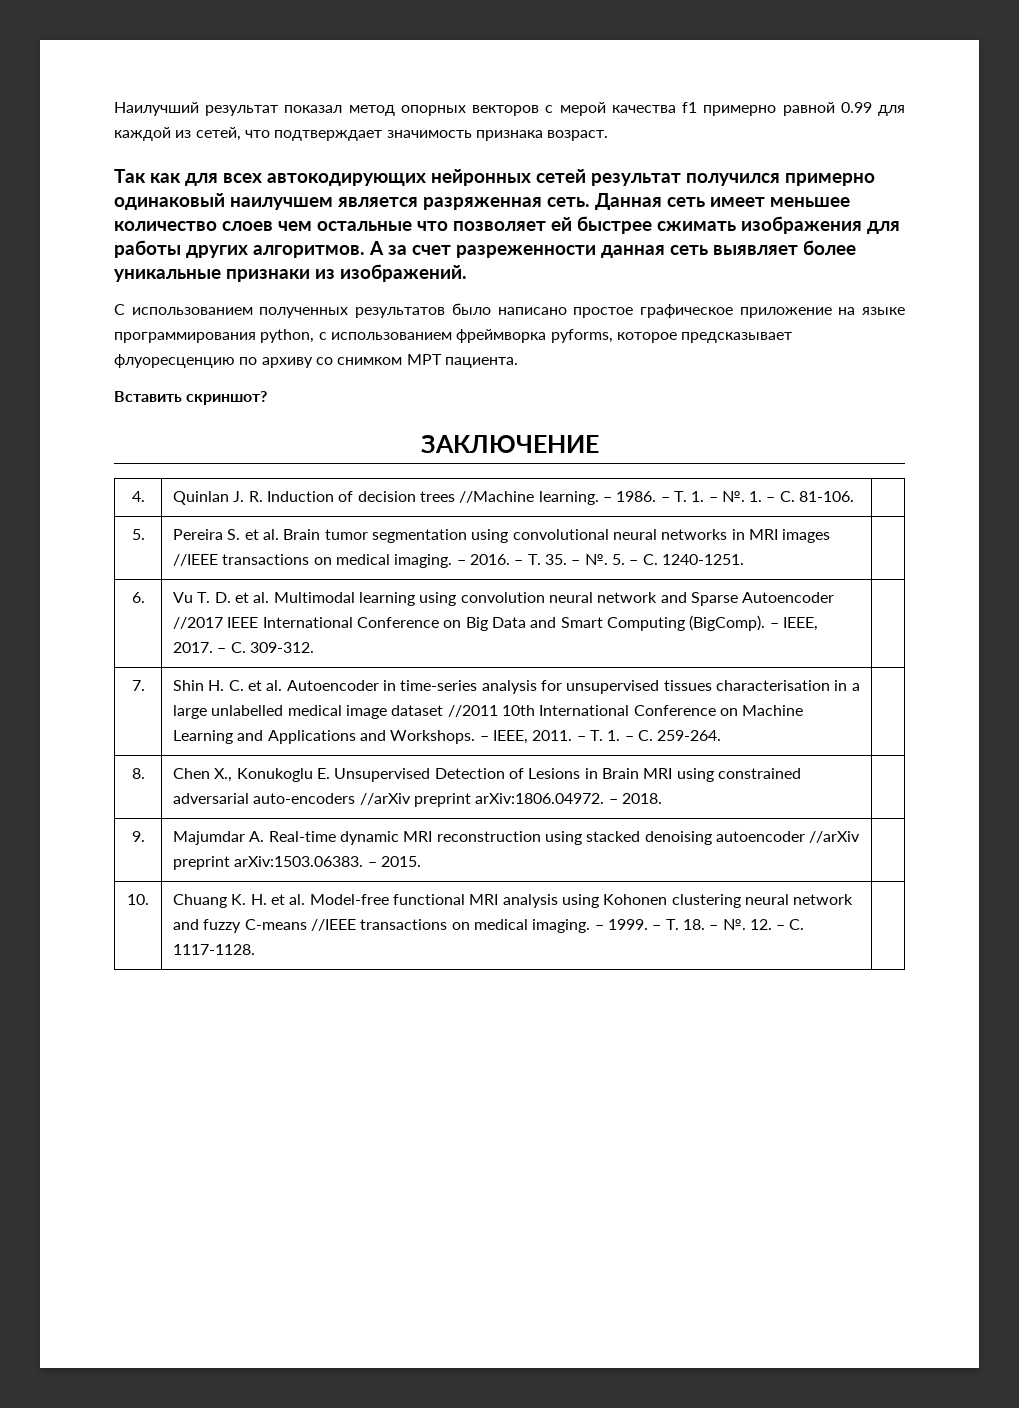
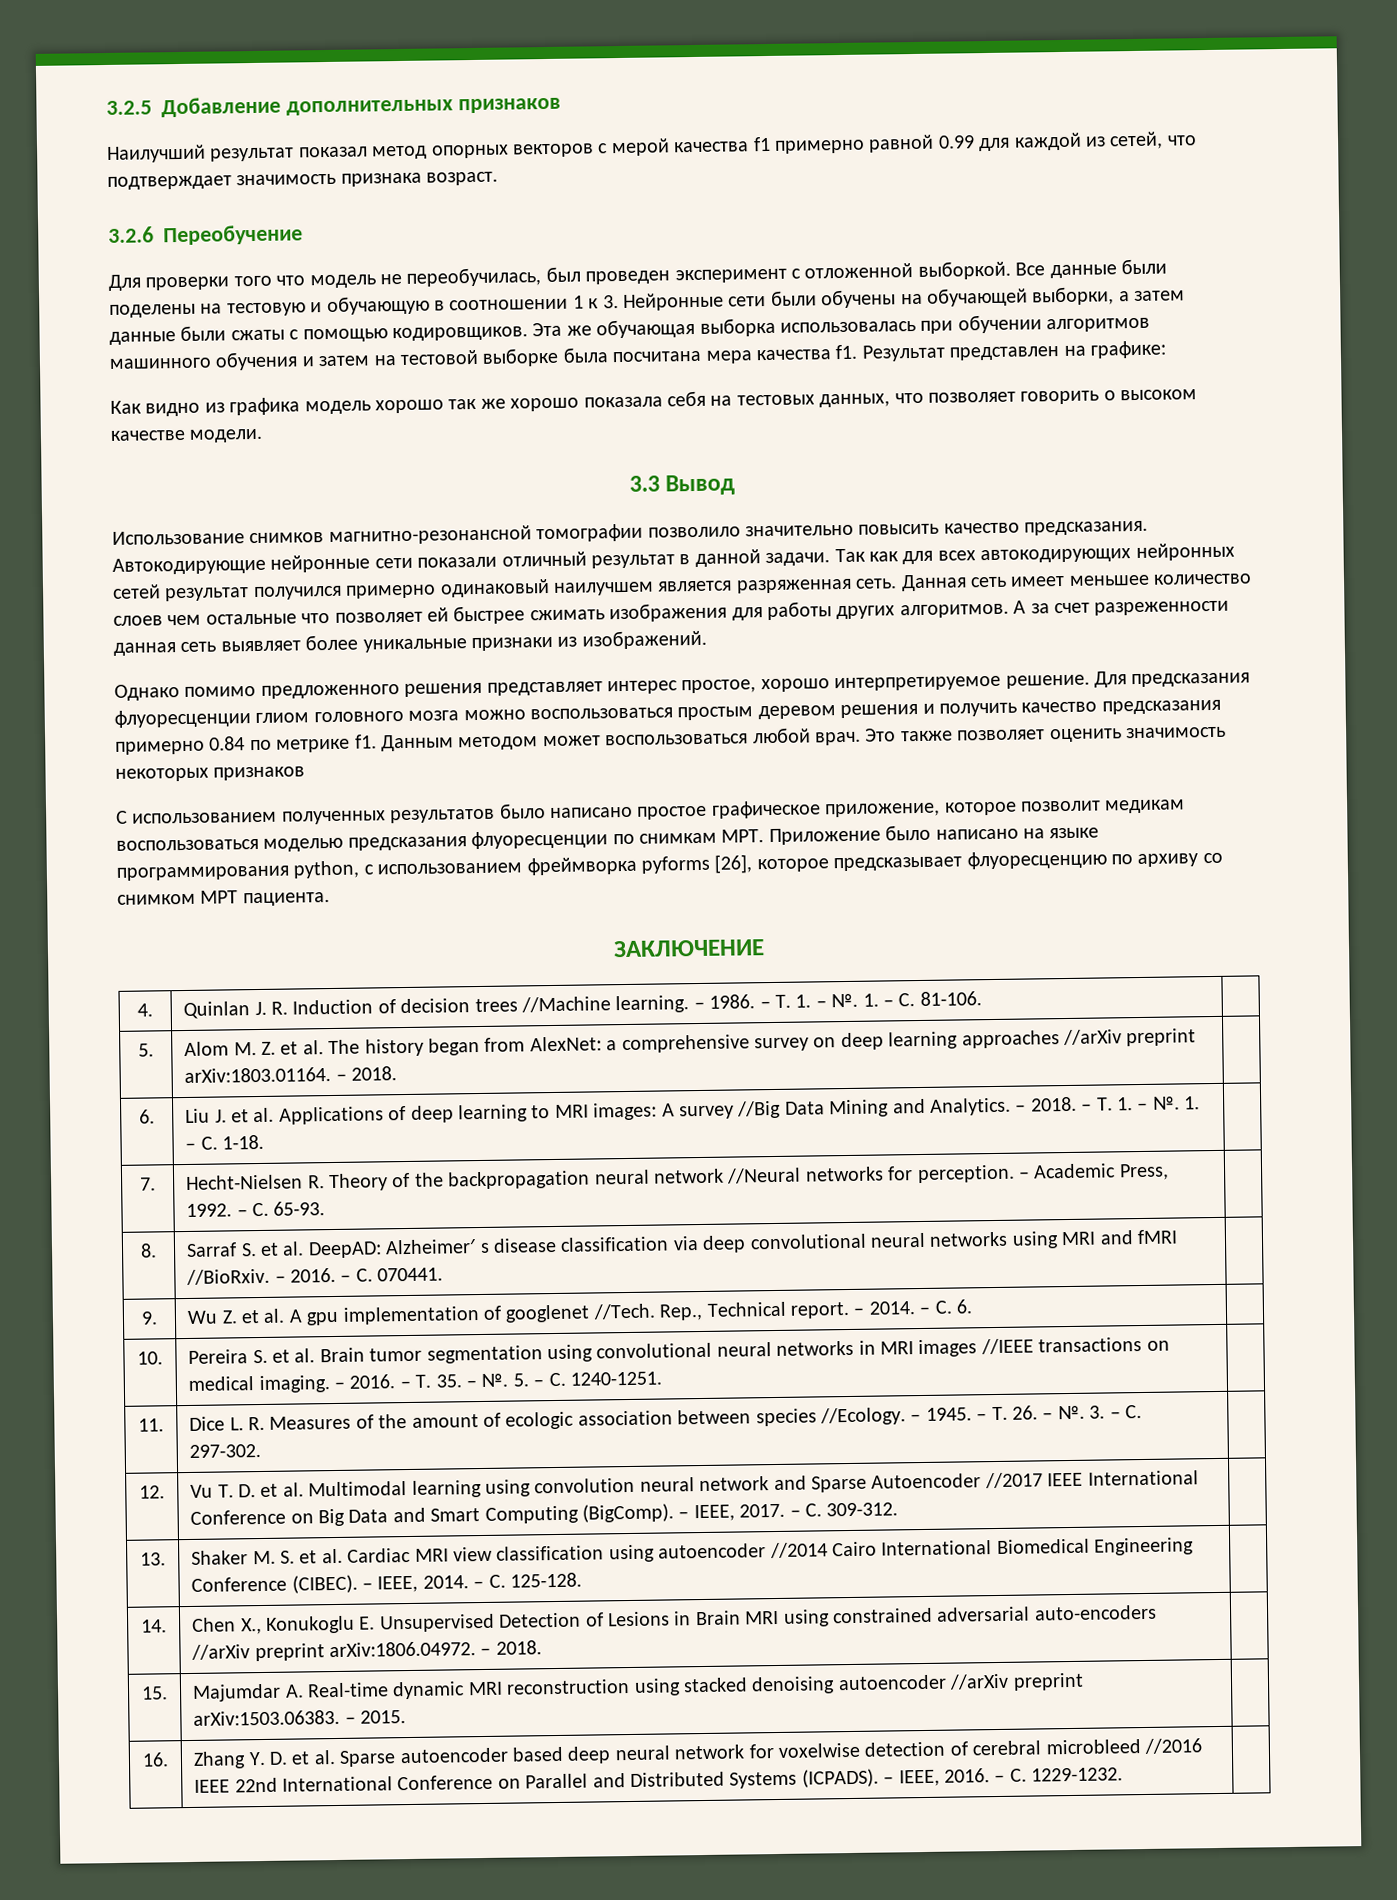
(114, 109) none -> [106,96,561,118] 3.2.5 Добавление дополнительных признаков //
(609, 135) none -> [108,224,303,246] [108,258,1167,291] [109,286,1186,318] [109,314,1151,345] [109,340,1166,371] [110,389,1198,417] [110,428,264,443] [628,474,736,496] [112,520,1149,545] [112,549,831,575] 3.2.6 Переобучение // Для проверки того что модель не переобучилась, был проведен эксперимент с отложенной выборкой. Все данные были поделены на тестовую и обучающую в соотношении 1 к 3. Нейронные сети были обучены на обучающей выборки, а затем данные были сжаты с помощью кодировщиков. Эта же обучающая выборка использовалась при обучении алгоритмов машинного обучения и затем на тестовой выборке была посчитана мера качества f1. Результат представлен на графике: // Как видно из графика модель хорошо так же хорошо показала себя на тестовых данных, что позволяет говорить о высоком качестве модели. // 3.3 Вывод // Использование снимков магнитно-резонансной томографии позволило значительно повысить качество предсказания. Автокодирующие нейронные сети показали отличный результат в данной задачи.
(467, 273) none -> [114,671,1251,701] [114,699,1221,728] [115,726,1226,755] [115,766,306,782] // Однако помимо предложенного решения представляет интерес простое, хорошо интерпретируемое решение. Для предсказания флуоресценции глиом головного мозга можно воспользоваться простым деревом решения и получить качество предсказания примерно 0.84 по метрике f1. Данным методом может воспользоваться любой врач. Это также позволяет оценить значимость некоторых признаков
[739,307,832,318] приложение -> [825,799,1186,818] [116,824,1019,852] приложение, которое позволит медикам воспользоваться моделью предсказания флуоресценции по снимкам МРТ. Приложение было написано
[550,329,613,343] pyforms, -> [640,854,753,874] pyforms [26],
[114,391,268,405] // Вставить скриншот? -> (330, 899) none
(145, 534) none -> [184,1028,1197,1057] [184,1066,397,1084] [139,1109,155,1124] [185,1096,1201,1125] [185,1134,264,1150] [140,1177,156,1191] [186,1163,1169,1192] [186,1201,326,1217] [140,1243,157,1258] [186,1229,1178,1259] [186,1267,444,1286] [141,1311,158,1325] [187,1299,972,1326] [137,1351,163,1365] | Alom M. Z. et al. The history began from AlexNet: a comprehensive survey on deep learning approaches //arXiv preprint arXiv:1803.01164. – 2018. | // 6. | Liu J. et al. Applications of deep learning to MRI images: A survey //Big Data Mining and Analytics. – 2018. – Т. 1. – №. 1. – С. 1-18. | // 7. | Hecht-Nielsen R. Theory of the backpropagation neural network //Neural networks for perception. – Academic Press, 1992. – С. 65-93. | // 8. | Sarraf S. et al. DeepAD: Alzheimer′ s disease classification via deep convolutional neural networks using MRI and fMRI //BioRxiv. – 2016. – С. 070441. | // 9. | Wu Z. et al. A gpu implementation of googlenet //Tech. Rep., Technical report. – 2014. – С. 6. | // 10.
[131,592,145,603] 6. -> [138,1418,164,1432] [189,1405,1142,1431] [189,1443,262,1458] [139,1485,165,1499] 11. | Dice L. R. Measures of the amount of ecologic association between species //Ecology. – 1945. – Т. 26. – №. 3. – С. 297-302. | // 12.
[131,680,145,691] [173,680,860,694] [173,705,804,719] [173,730,722,744] [131,768,145,779] 7. | Shin H. C. et al. Autoencoder in time-series analysis for unsupervised tissues characterisation in a large unlabelled medical image dataset //2011 10th International Conference on Machine Learning and Applications and Workshops. – IEEE, 2011. – Т. 1. – С. 259-264. | // 8. -> [140,1552,166,1566] [191,1537,1195,1565] [191,1572,582,1594] [141,1619,167,1633] 13. | Shaker M. S. et al. Cardiac MRI view classification using autoencoder //2014 Cairo International Biomedical Engineering Conference (CIBEC). – IEEE, 2014. – С. 125-128. | // 14.
[131,831,145,842] 9. -> [141,1686,168,1700] 15.
[127,894,149,905] [173,894,854,908] [173,919,805,933] [173,944,256,955] 10. | Chuang K. H. et al. Model-free functional MRI analysis using Kohonen clustering neural network and fuzzy C-means //IEEE transactions on medical imaging. – 1999. – Т. 18. – №. 12. – С. 1117-1128. -> [142,1752,169,1767] [193,1738,1202,1769] [194,1767,1124,1793] 16. | Zhang Y. D. et al. Sparse autoencoder based deep neural network for voxelwise detection of cerebral microbleed //2016 IEEE 22nd International Conference on Parallel and Distributed Systems (ICPADS). – IEEE, 2016. – С. 1229-1232.

